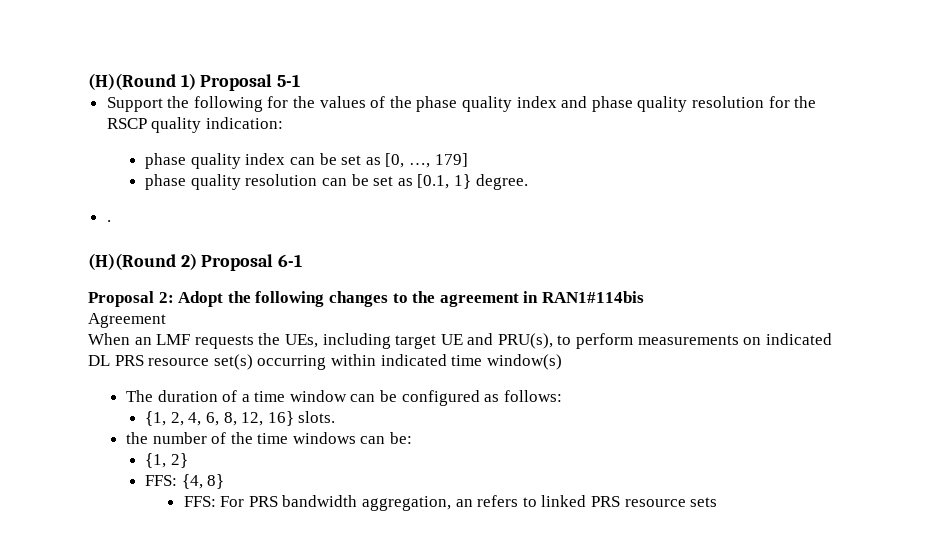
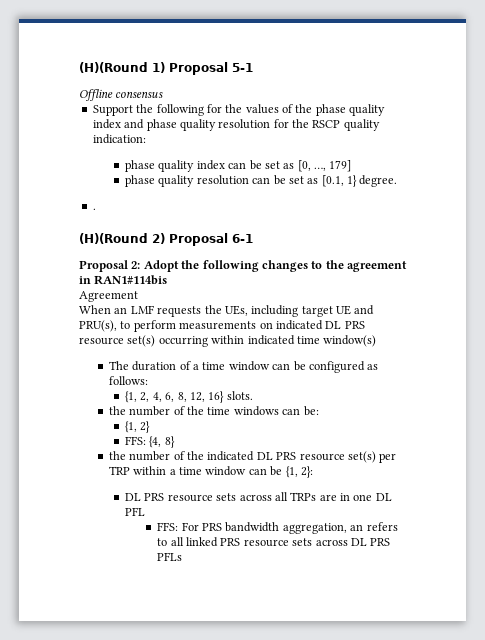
(301, 80) none -> [79,89,164,101] // Offline consensus
(225, 481) none -> [108,451,397,463] [108,466,313,478] [125,492,392,502] [125,507,146,516] // the number of the indicated DL PRS resource set(s) per TRP within a time window can be {1, 2}: // DL PRS resource sets across all TRPs are in one DL PFL
(537, 502) none -> [170,537,184,546] all
(718, 502) none -> [315,538,391,546] [157,552,183,561] across DL PRS PFLs

